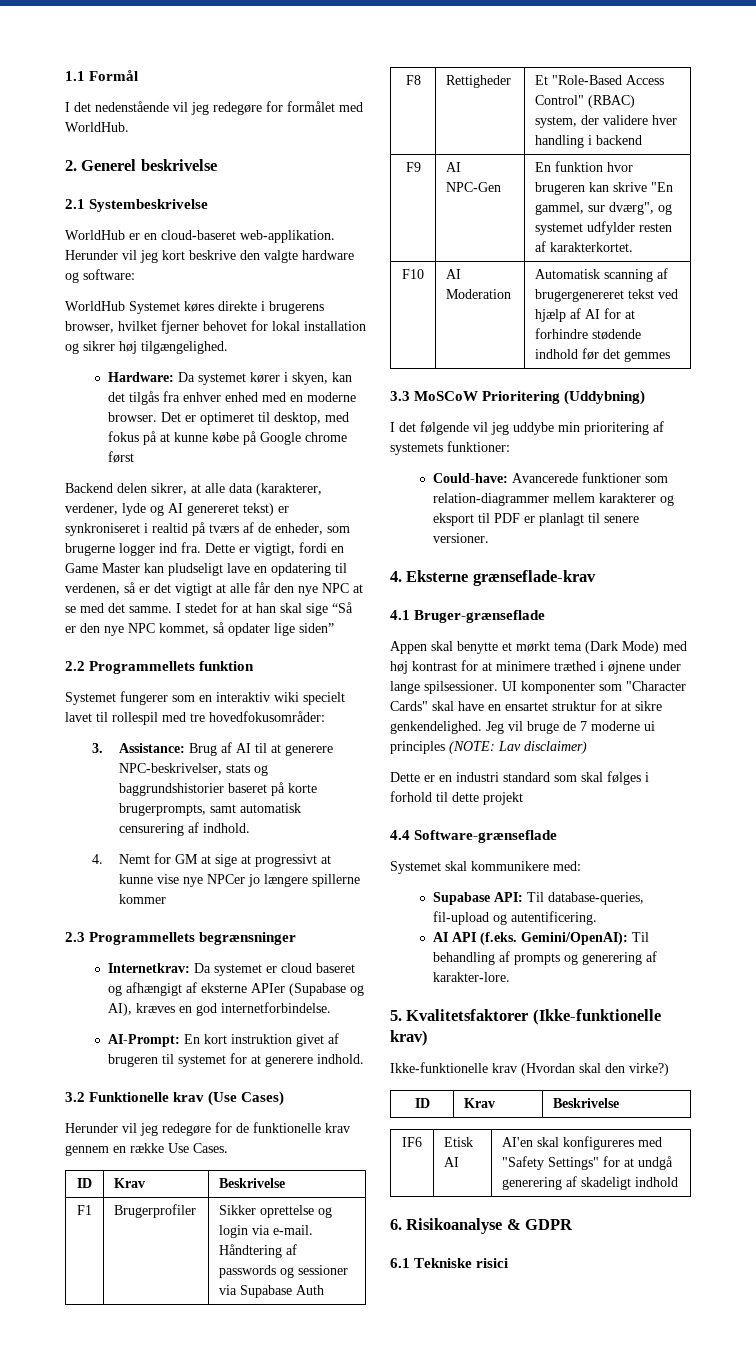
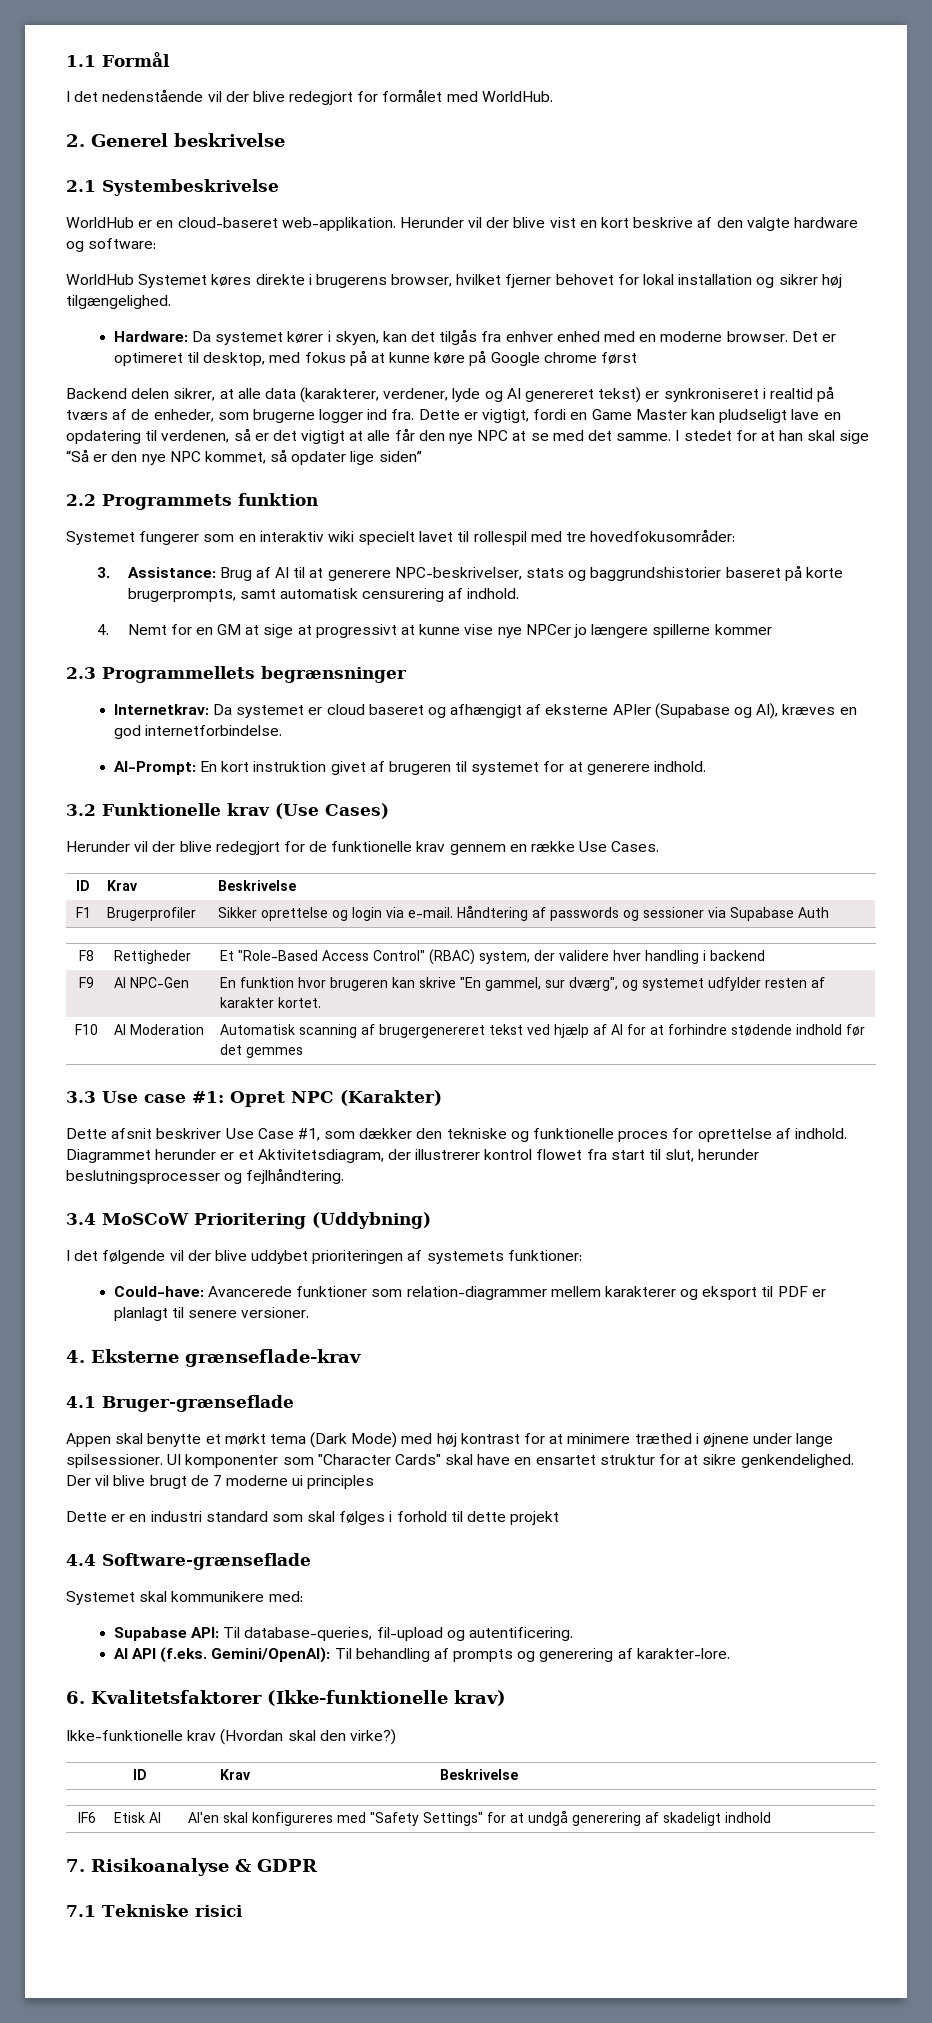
[191,102,262,115] jeg redegøre -> [225,91,354,105] der blive redegjort
[140,250,158,263] jeg -> [486,217,597,228] der blive vist en
(236, 255) none -> [697,217,713,228] af
[211,432,239,443] købe -> [434,352,466,364] køre
[89,661,196,674] Programmellets -> [102,494,232,510] Programmets
(172, 858) none -> [195,627,213,635] en
[140,1123,211,1136] jeg redegøre -> [152,841,280,855] der blive redegjort
[550,242,634,252] karakterkortet. -> [220,997,322,1008] karakter kortet.
(410, 396) none -> [102,1090,442,1107] [66,1128,847,1142] [66,1149,760,1163] [66,1168,345,1184] [66,1213,96,1225] Use case #1: Opret NPC (Karakter) // Dette afsnit beskriver Use Case #1, som dækker den tekniske og funktionelle proces for oprettelse af indhold. Diagrammet herunder er et Aktivitetsdiagram, der illustrerer kontrol flowet fra start til slut, herunder beslutningsprocesser og fejlhåndtering. // 3.4
[491,422,649,435] jeg uddybe min prioritering -> [187,1250,404,1264] der blive uddybet prioriteringen
[486,721,559,734] Jeg vil bruge -> [66,1475,187,1489] Der vil blive brugt
[449,741,587,754] (NOTE: Lav disclaimer) -> (375, 1482) none
[390,1010,402,1021] 5. -> [66,1691,85,1704] 6.
[390,1219,402,1230] 6. -> [66,1859,85,1872] 7.
[390,1258,410,1268] 6.1 -> [66,1905,96,1917] 7.1

